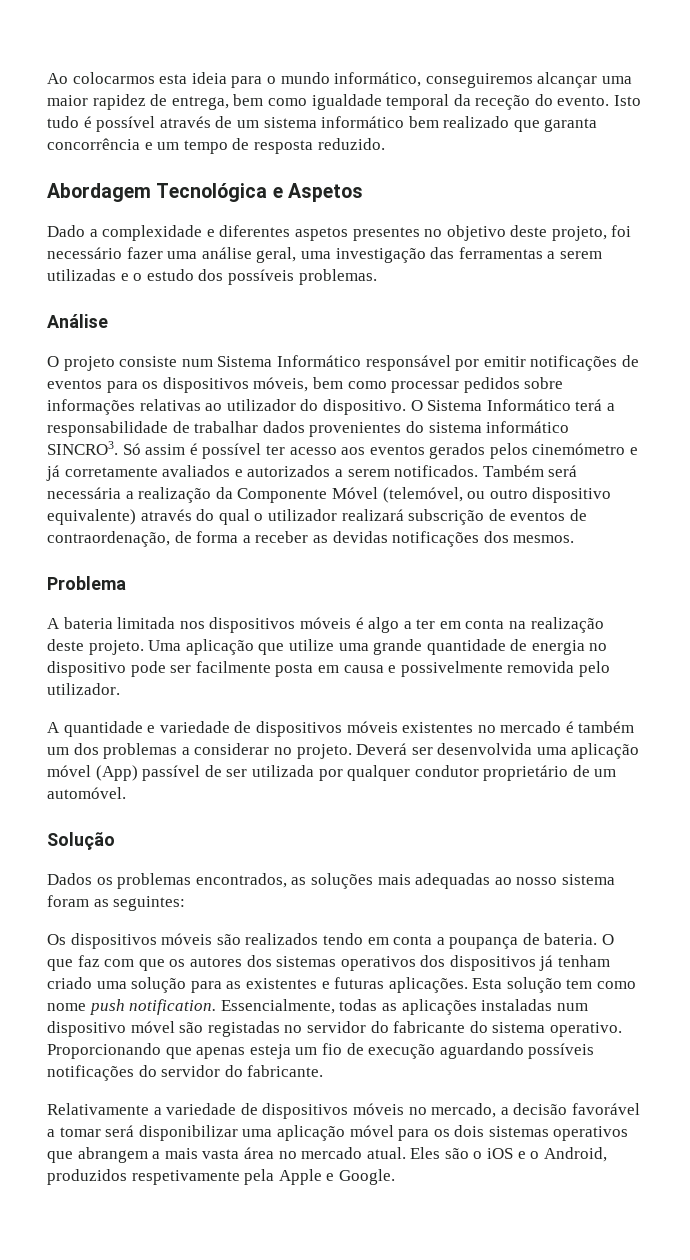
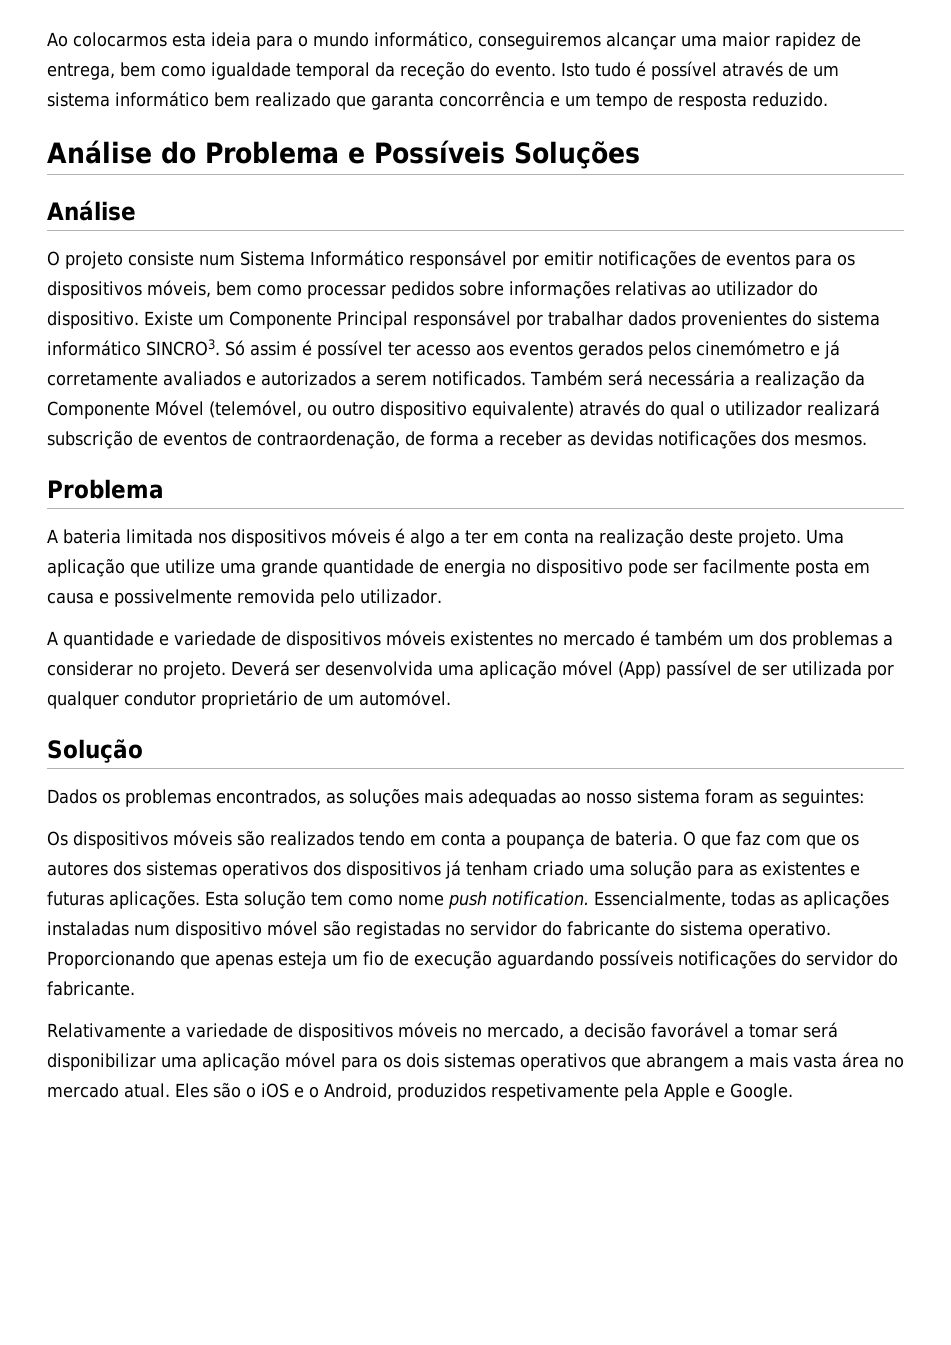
[47,183,363,202] [47,225,632,241] [47,247,602,263] [47,269,377,285] Abordagem Tecnológica e Aspetos // Dado a complexidade e diferentes aspetos presentes no objetivo deste projeto, foi necessário fazer uma análise geral, uma investigação das ferramentas a serem utilizadas e o estudo dos possíveis problemas. -> [47,140,640,169] Análise do Problema e Possíveis Soluções
[410,399,615,411] [47,421,190,437] O Sistema Informático terá a responsabilidade de -> [144,310,543,329] Existe um Componente Principal responsável por

